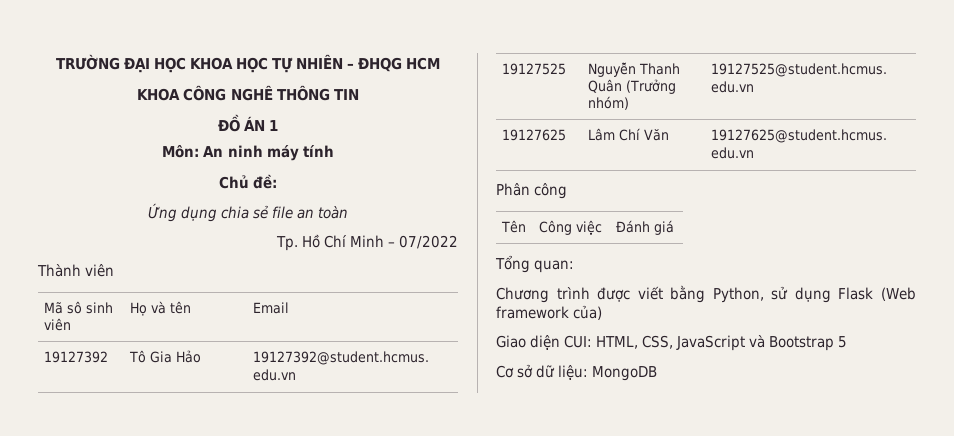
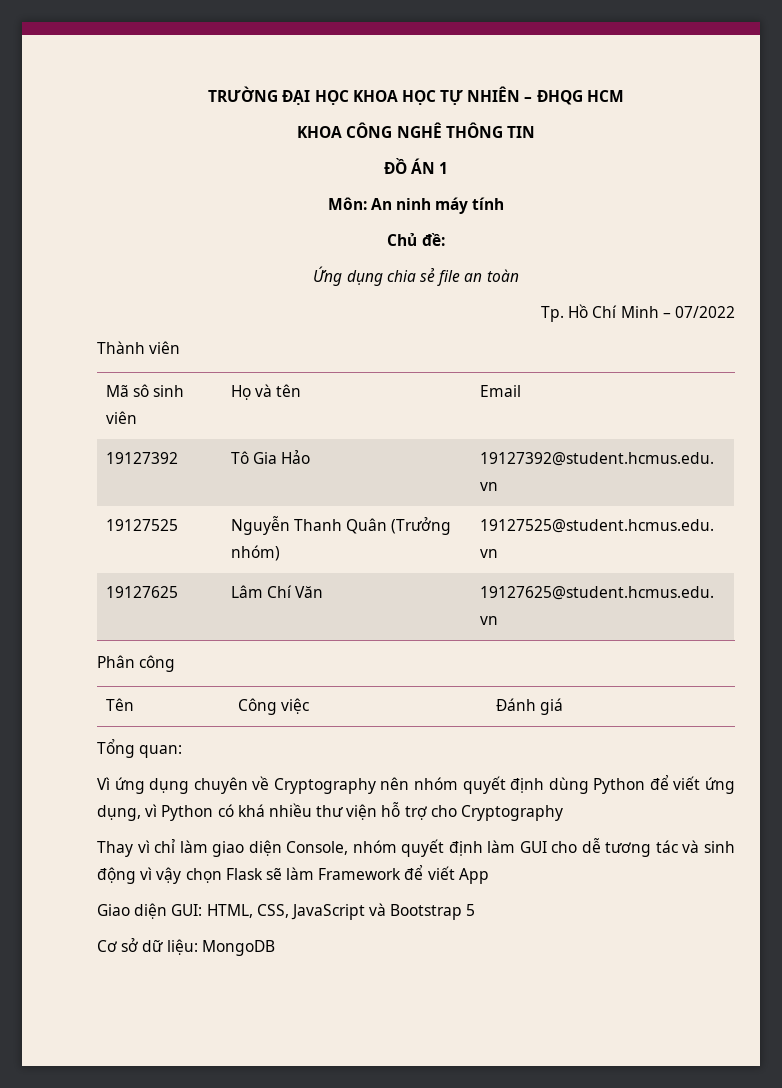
[496,285,917,303] [496,305,603,320] Chương trình được viết bằng Python, sử dụng Flask (Web framework của) -> [97,775,735,794] [97,802,564,821] [97,838,735,857] [97,865,489,884] Vì ứng dụng chuyên về Cryptography nên nhóm quyết định dùng Python để viết ứng dụng, vì Python có khá nhiều thư viện hỗ trợ cho Cryptography // Thay vì chỉ làm giao diện Console, nhóm quyết định làm GUI cho dễ tương tác và sinh động vì vậy chọn Flask sẽ làm Framework để viết App
[564,335,593,348] CUI: -> [171,904,203,916] GUI:

